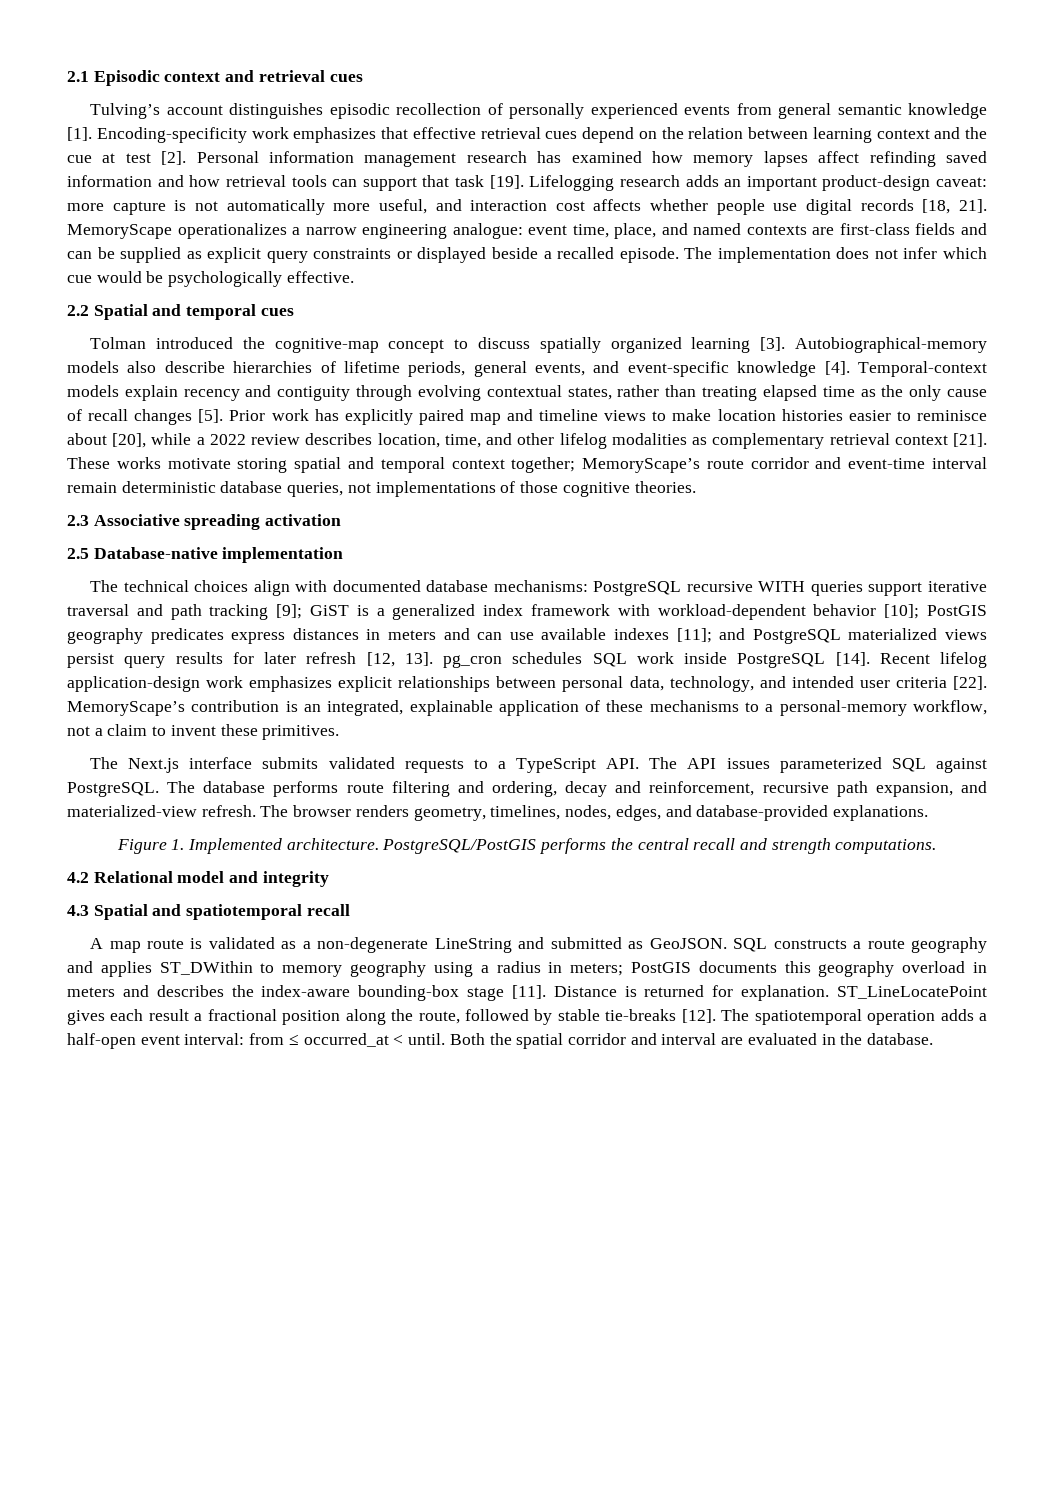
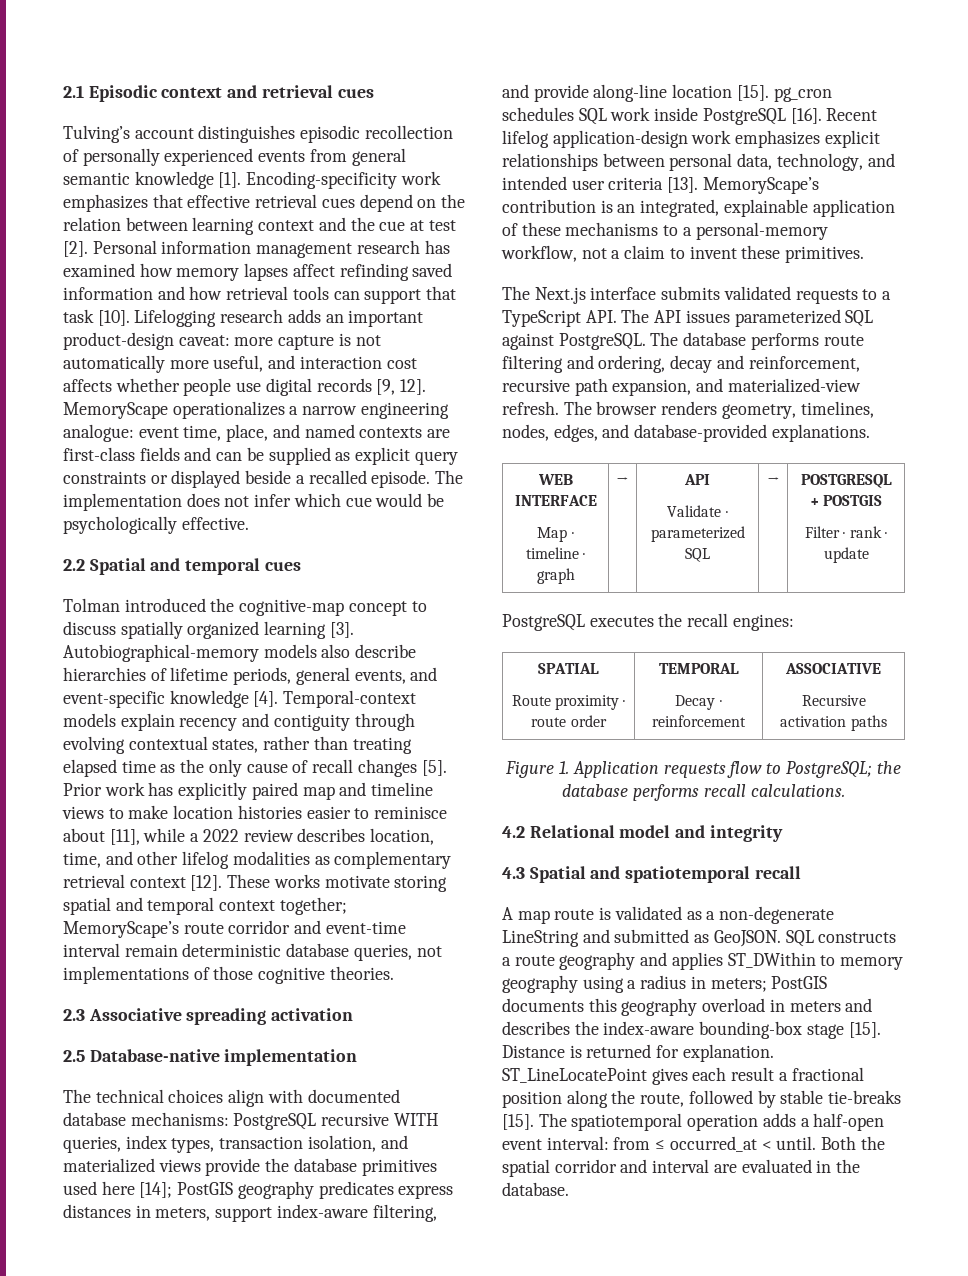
[489,175,524,189] [19]. -> [97,310,130,326] [10].
[922,199,987,214] [18, 21]. -> [376,379,427,395] [9, 12].
[112,433,147,448] [20], -> [109,829,140,845] [11],
[953,433,988,447] [21]. -> [190,875,223,891] [12].
[810,581,987,596] [67,604,920,620] queries support iterative traversal and path tracking [9]; GiST is a generalized index framework with workload-dependent behavior [10]; -> [63,1135,408,1153] [63,1158,437,1176] [63,1181,173,1198] queries, index types, transaction isolation, and materialized views provide the database primitives used here [14];
[388,628,988,644] [67,652,433,668] meters and can use available indexes [11]; and PostgreSQL materialized views persist query results for later refresh [12, 13]. -> [155,1204,437,1222] [502,84,769,102] meters, support index-aware filtering, and provide along-line location [15].
[835,652,870,666] [14]. -> [790,108,822,124] [16].
[953,676,988,690] [22]. -> [667,177,699,193] [13].
[116,838,937,854] // Figure 1. Implemented architecture. PostgreSQL/PostGIS performs the central recall and strength computations. -> [537,474,573,485] [514,495,597,506] [537,527,574,542] [525,547,586,559] [536,568,575,584] [616,477,629,485] [684,474,710,485] [667,505,728,517] [650,526,745,542] [685,548,710,562] [766,477,780,485] [800,474,892,488] [809,495,883,506] [805,526,887,538] [823,547,869,563] [502,613,794,631] [538,663,599,674] [511,695,626,710] [531,715,607,727] [658,663,739,674] [675,695,722,710] [652,715,746,727] [785,663,881,674] [801,695,866,706] [780,715,887,731] [505,761,901,778] [562,784,845,801] // WEB INTERFACE // Map · timeline · graph | → | API // Validate · parameterized SQL | → | POSTGRESQL + POSTGIS // Filter · rank · update // PostgreSQL executes the recall engines: // SPATIAL // Route proximity · route order | TEMPORAL // Decay · reinforcement | ASSOCIATIVE // Recursive activation paths // Figure 1. Application requests flow to PostgreSQL; the database performs recall calculations.
[511,985,546,999] [11]. -> [848,1022,881,1038] [15].
[681,1009,716,1023] [12]. -> [502,1114,534,1130] [15].

